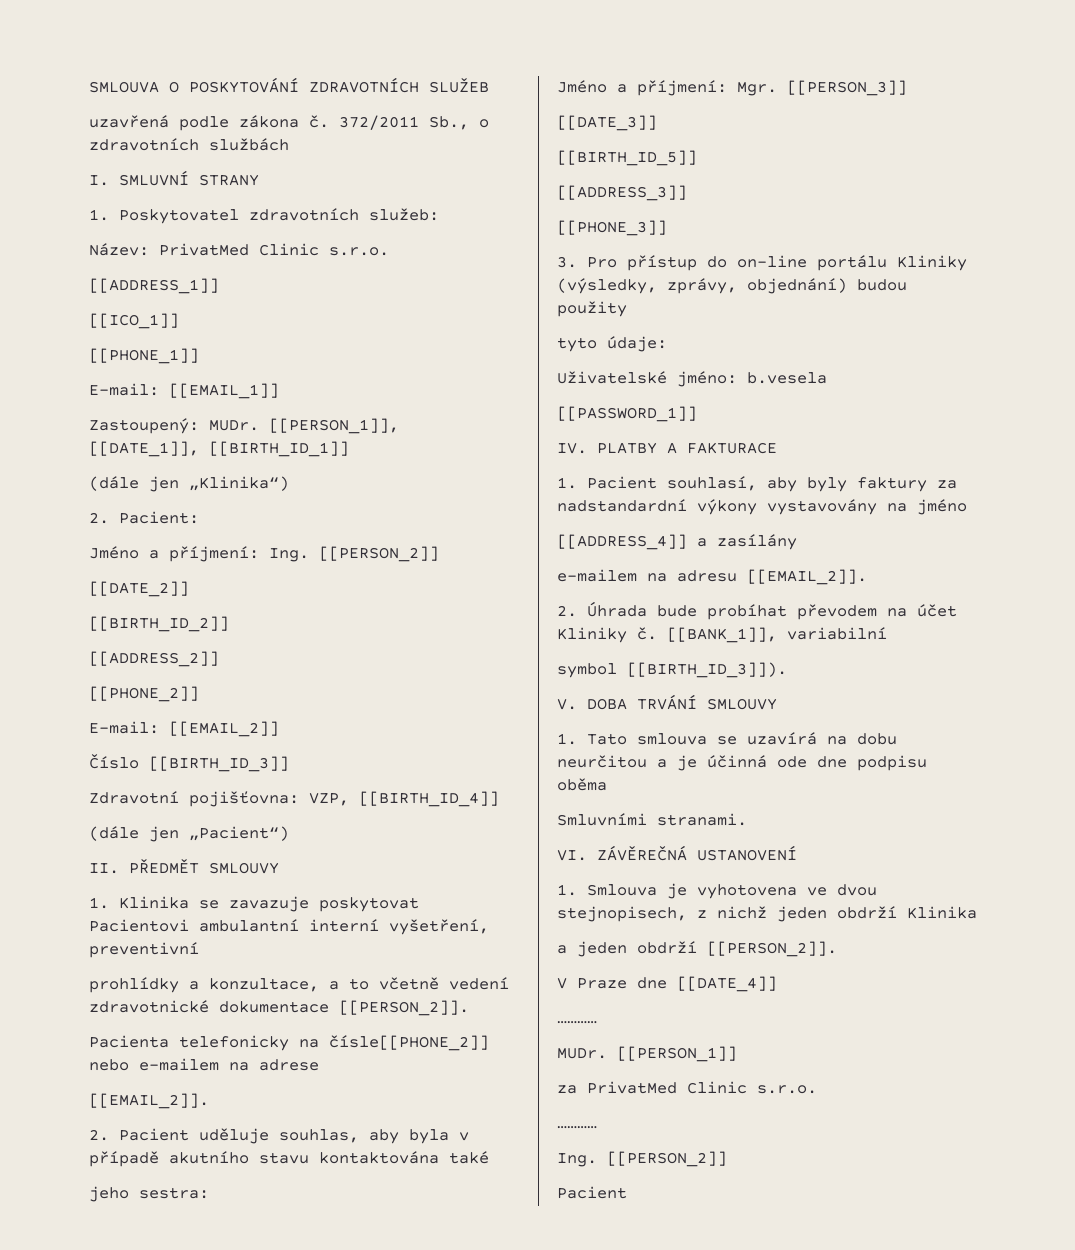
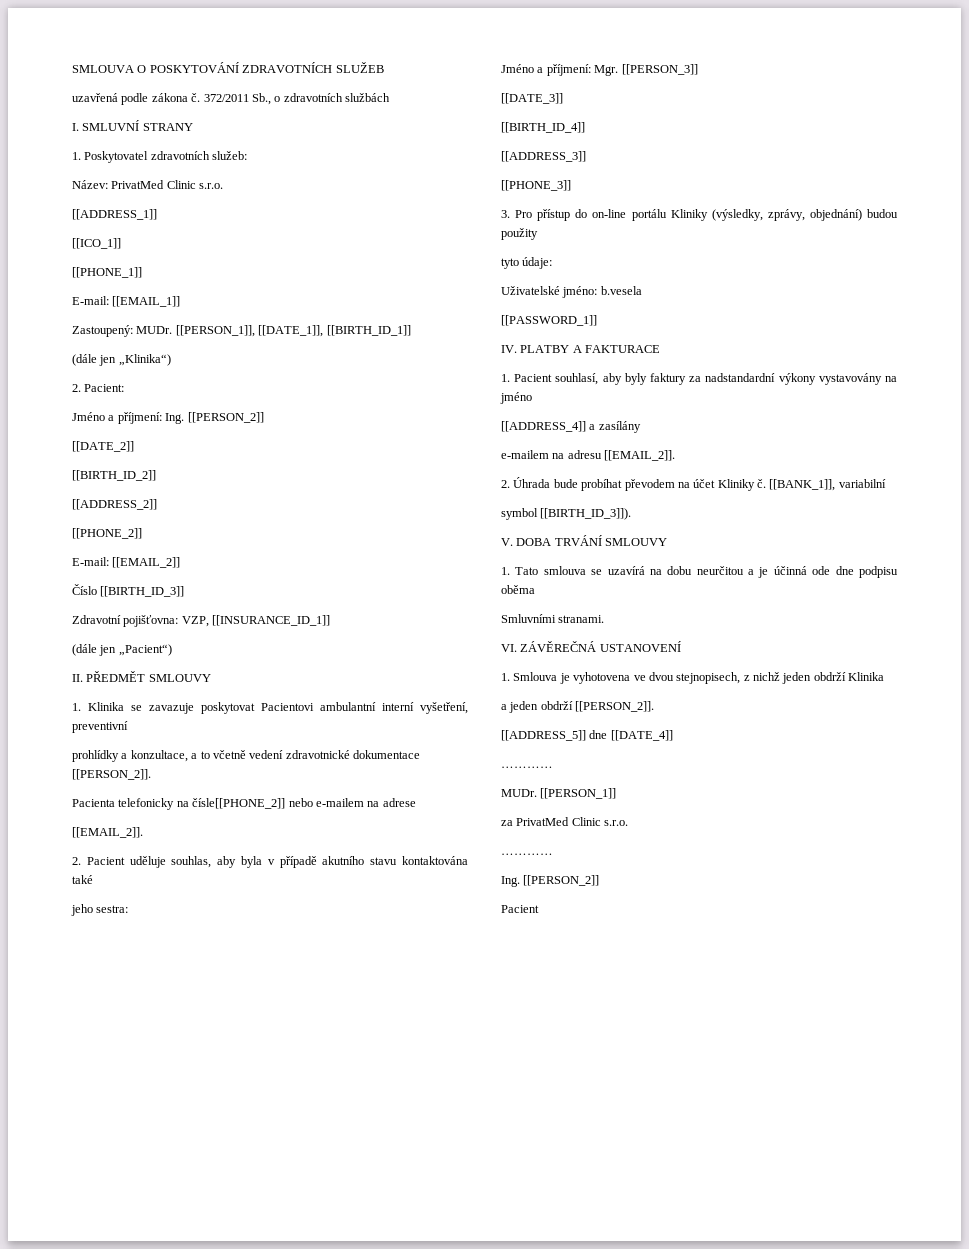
[359,791,499,807] [[BIRTH_ID_4]] -> [212,615,331,626] [[INSURANCE_ID_1]]
[557,150,697,166] [[BIRTH_ID_5]] -> [501,122,585,133] [[BIRTH_ID_4]]
[557,977,627,989] V Praze -> [501,730,586,741] [[ADDRESS_5]]

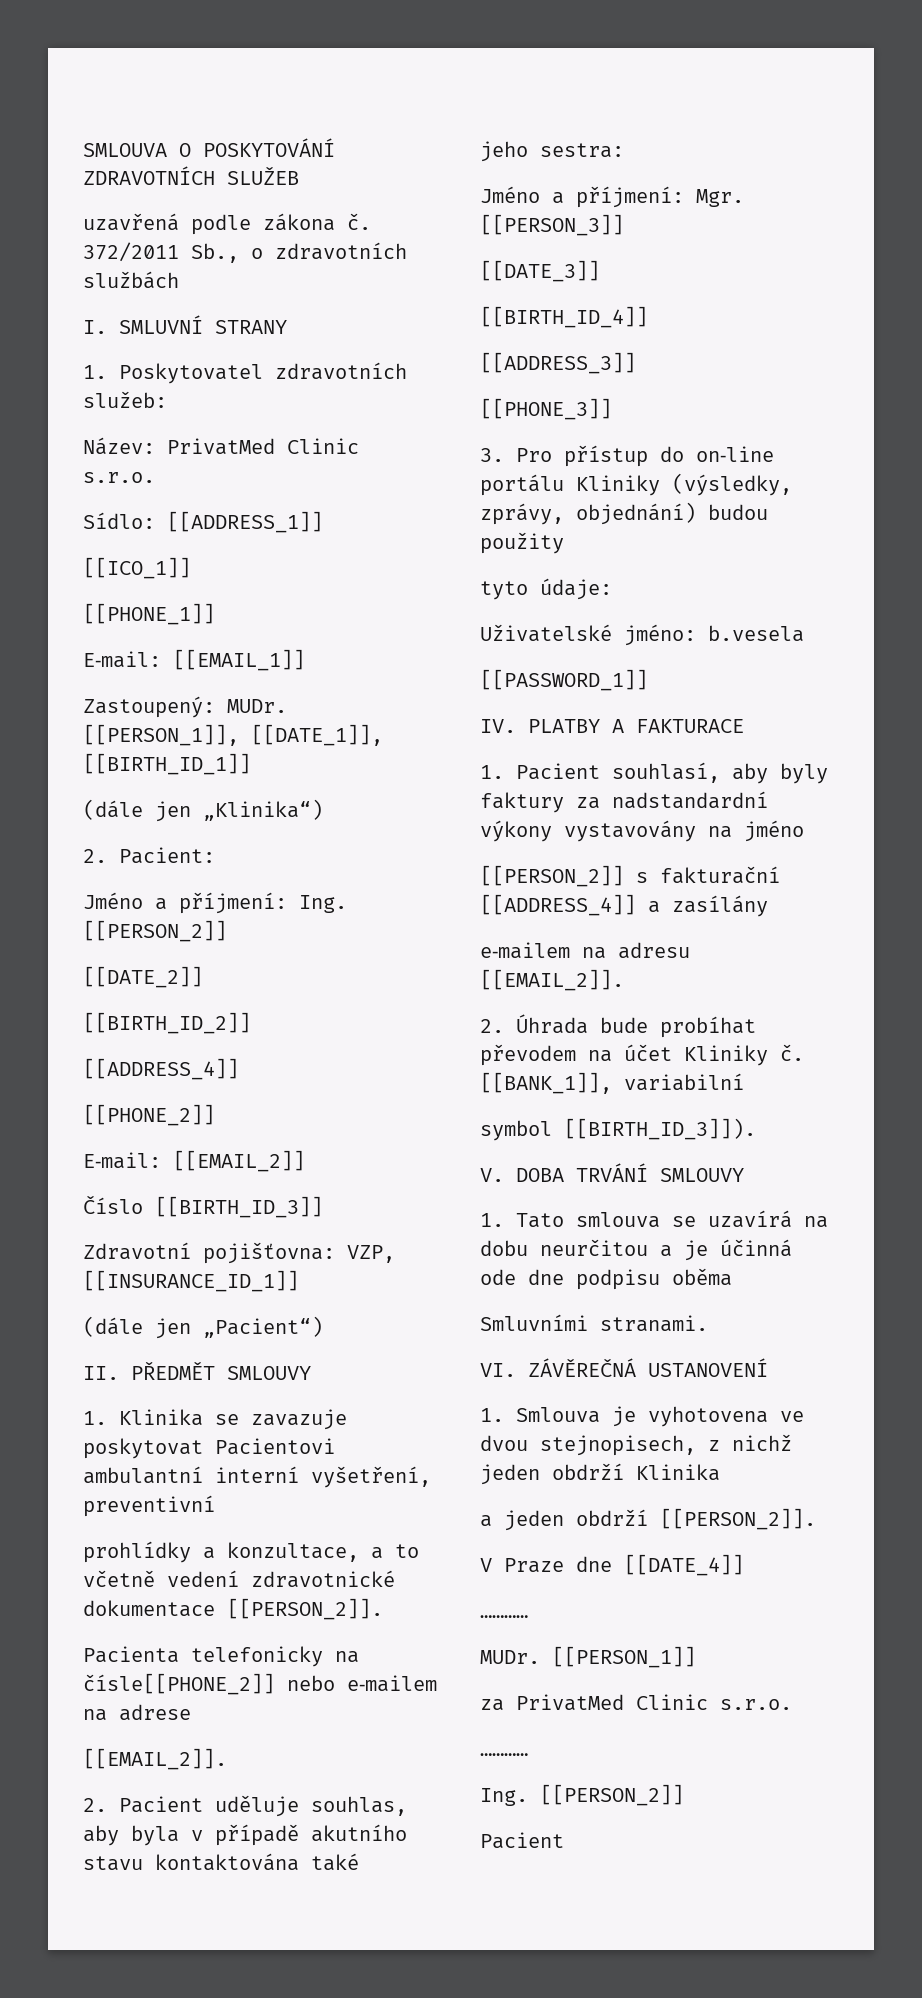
(224, 186) none -> [83,512,155,529] Sídlo:
[72,499,157,510] [[ADDRESS_2]] -> [83,1058,239,1080] [[ADDRESS_4]]
(532, 398) none -> [480,865,780,887] [[PERSON_2]] s fakturační
[501,730,586,741] [[ADDRESS_5]] -> [480,1558,564,1573] V Praze

